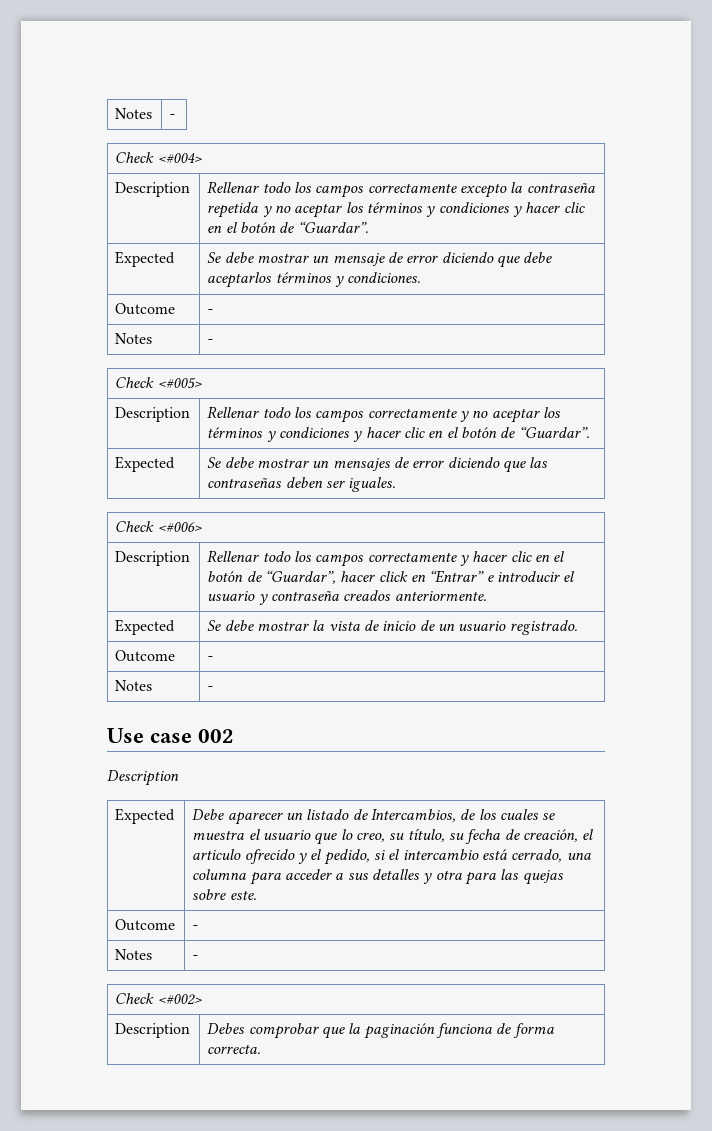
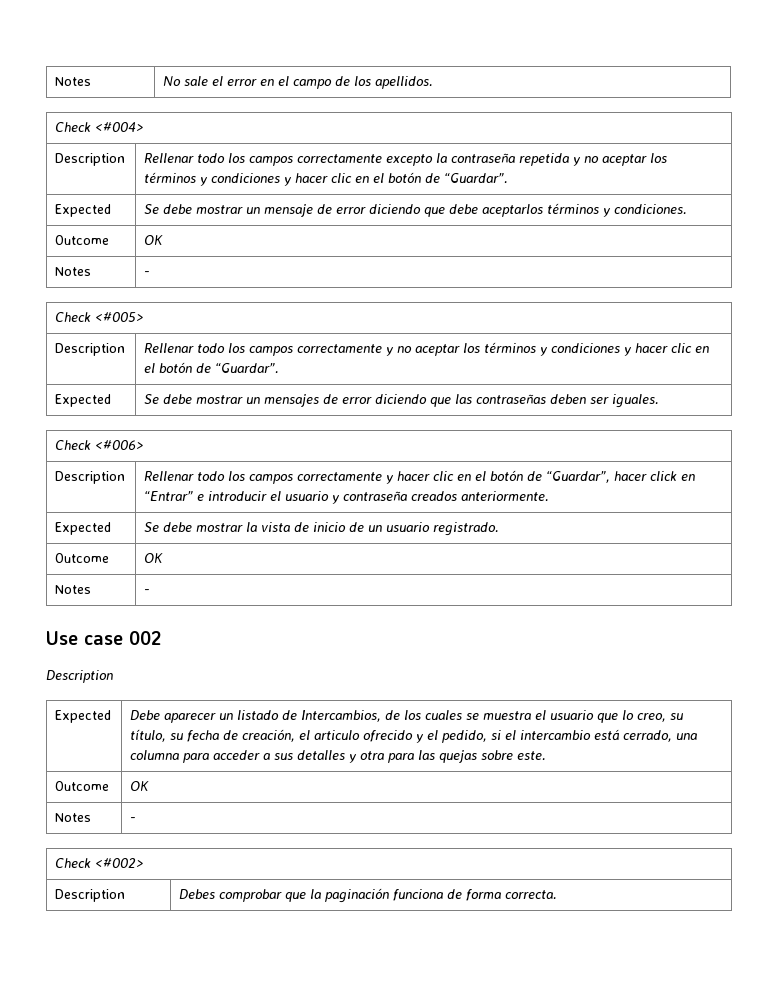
[115,108,153,119] [169,114,176,119] Notes | - -> [55,77,92,86] [163,76,434,89] Notes | No sale el error en el campo de los apellidos.
[207,309,214,314] - -> [144,235,164,245] OK
[207,656,214,661] - -> [144,553,164,563] OK
[192,925,199,930] - -> [130,781,150,791] OK

